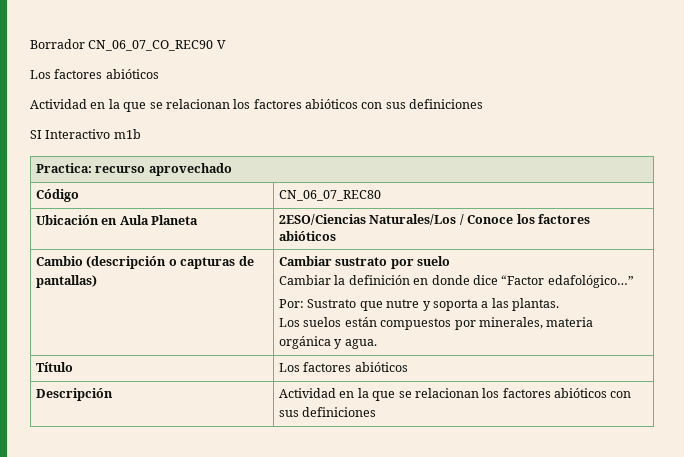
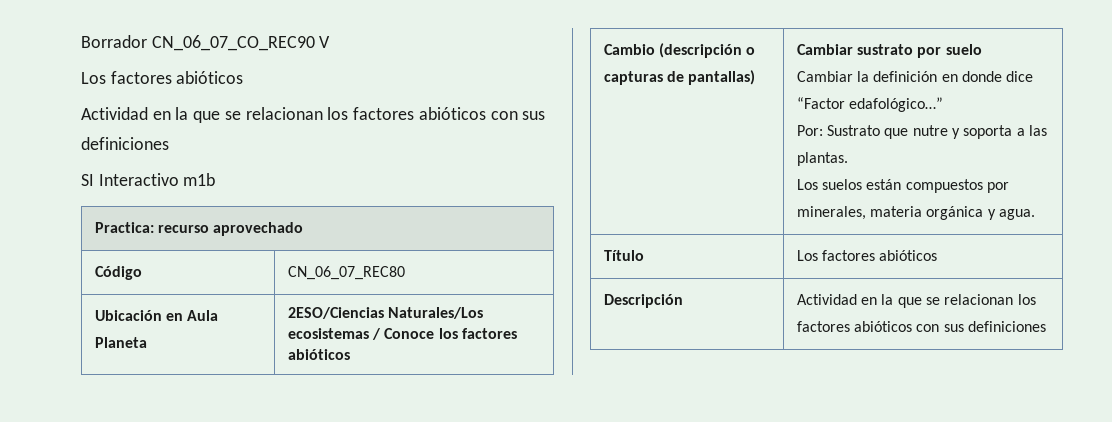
(457, 219) none -> [287,328,369,339] ecosistemas

